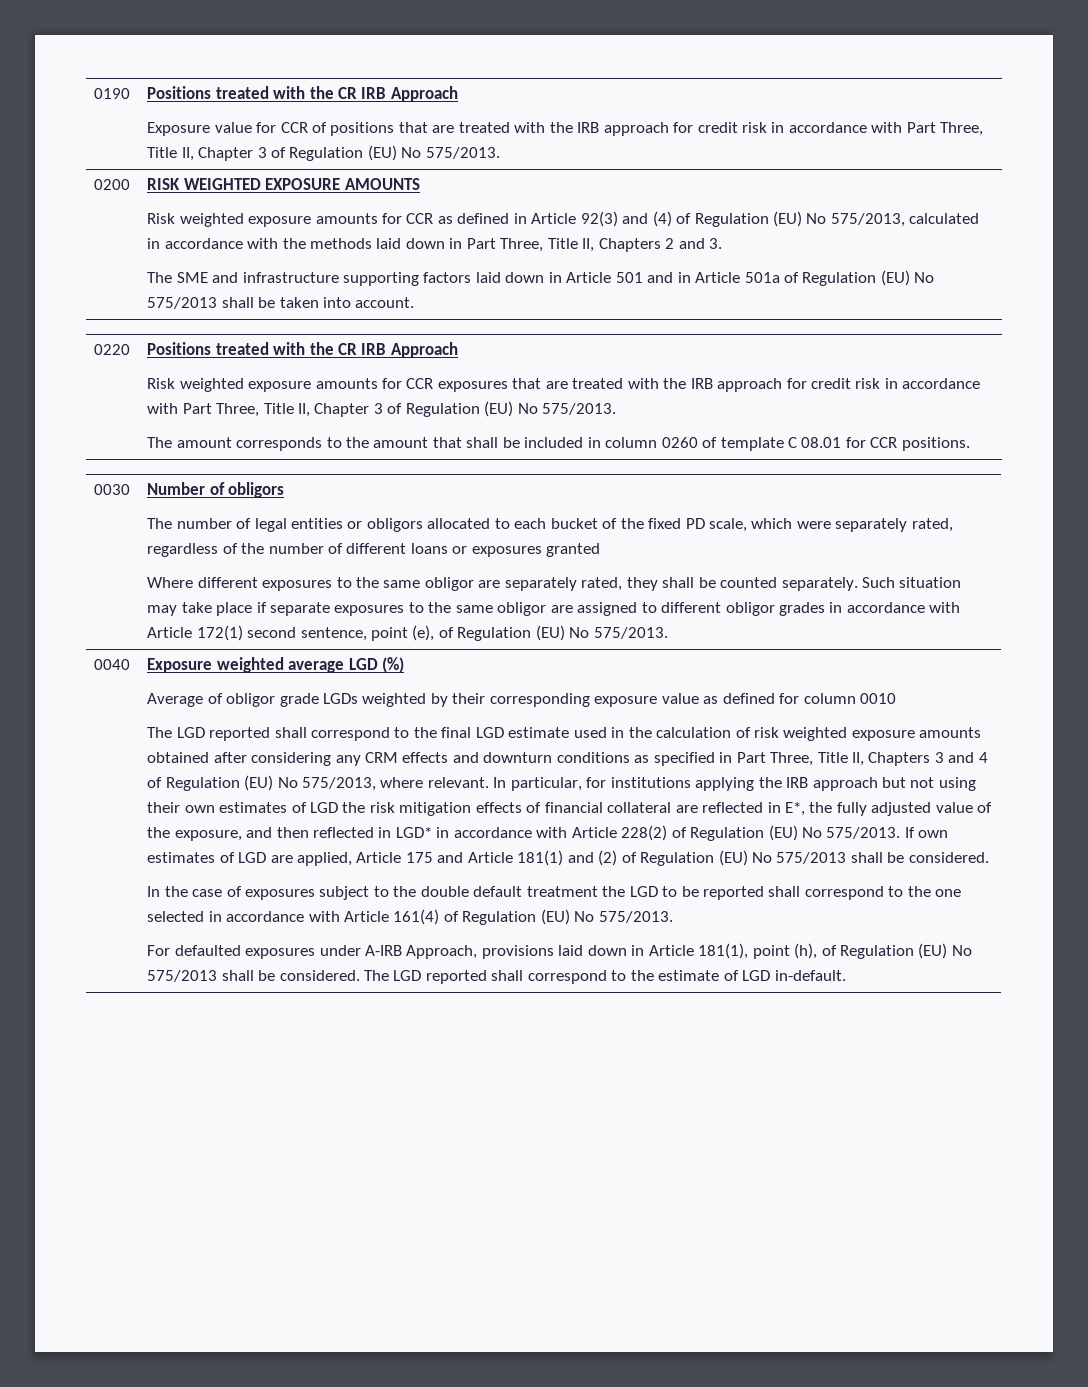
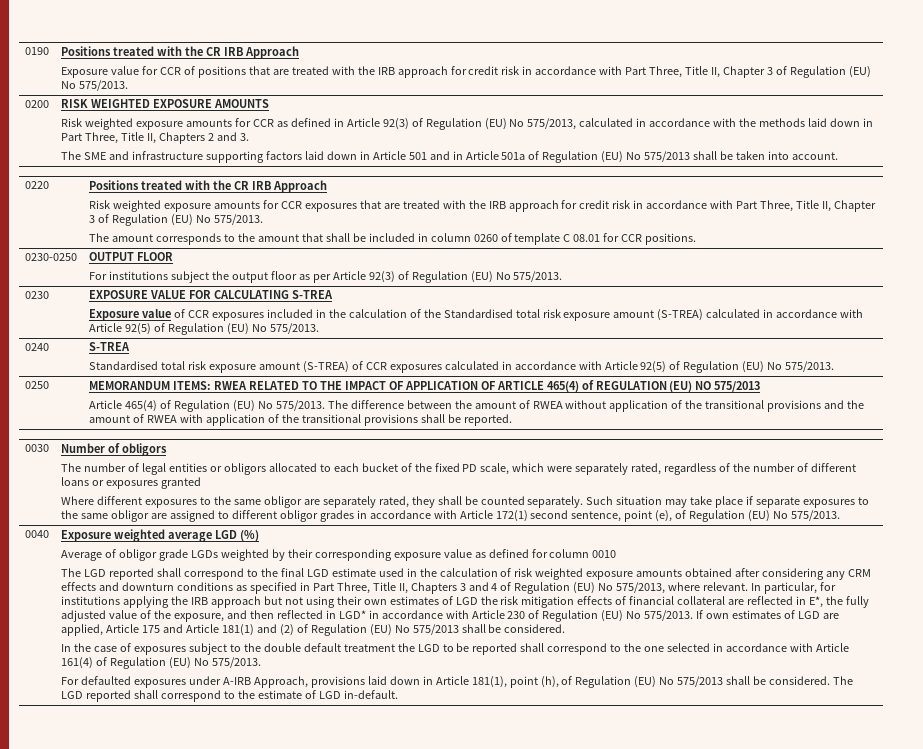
[622,211,672,227] and (4) -> (409, 124) none
(970, 444) none -> [24,253,77,261] [88,252,173,261] [88,271,563,283] [24,291,49,299] [88,290,333,299] [88,309,864,321] [88,323,319,335] [24,343,49,351] [88,342,130,351] [88,361,835,373] [24,381,49,389] [88,380,761,393] [88,400,865,412] [88,414,512,426] // 0230-0250 | OUTPUT FLOOR // For institutions subject the output floor as per Article 92(3) of Regulation (EU) No 575/2013. // 0230 | EXPOSURE VALUE FOR CALCULATING S-TREA // Exposure value of CCR exposures included in the calculation of the Standardised total risk exposure amount (S-TREA) calculated in accordance with Article 92(5) of Regulation (EU) No 575/2013. // 0240 | S-TREA // Standardised total risk exposure amount (S-TREA) of CCR exposures calculated in accordance with Article 92(5) of Regulation (EU) No 575/2013. // 0250 | MEMORANDUM ITEMS: RWEA RELATED TO THE IMPACT OF APPLICATION OF ARTICLE 465(4) of REGULATION (EU) NO 575/2013 // Article 465(4) of Regulation (EU) No 575/2013. The difference between the amount of RWEA without application of the transitional provisions and the amount of RWEA with application of the transitional provisions shall be reported.
[621,825,668,841] 228(2) -> [507,611,526,619] 230

